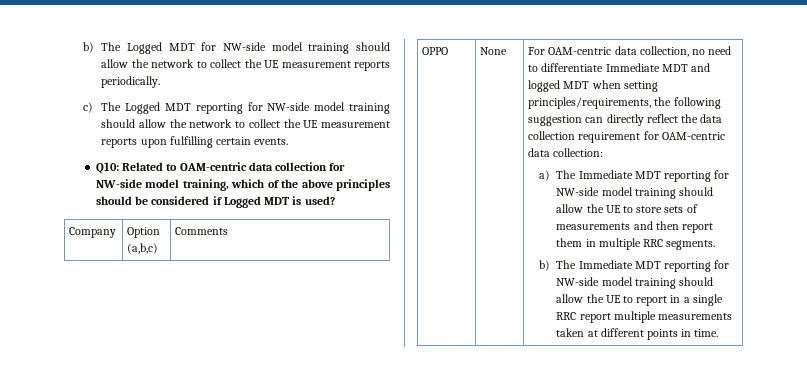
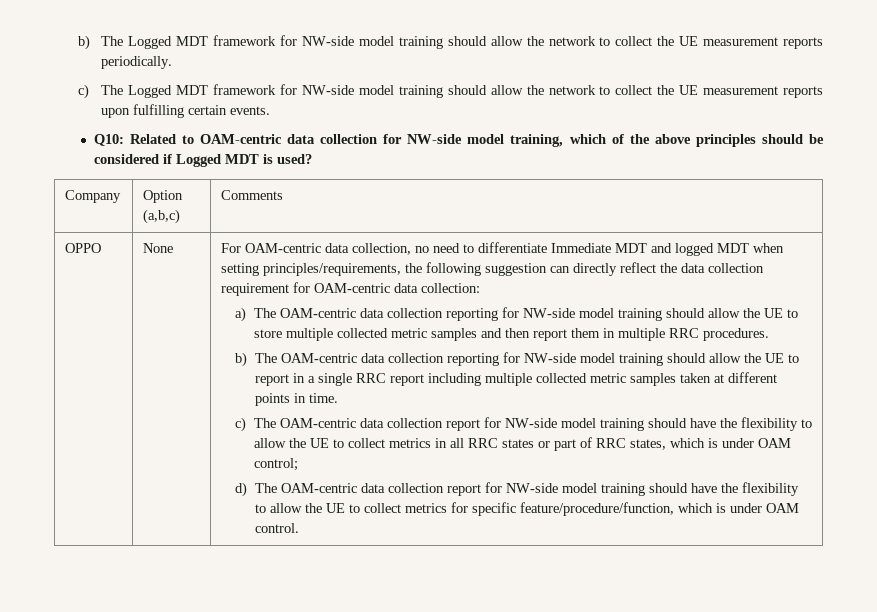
(195, 47) none -> [213,35,277,46] framework
[195,103,243,114] reporting -> [213,84,277,95] framework
[578,170,661,179] Immediate MDT -> [279,308,443,318] OAM-centric data collection
[664,204,698,213] [556,223,631,230] sets of measurements -> [285,328,477,341] multiple collected metric samples
[666,240,716,250] [539,260,661,271] segments. // b) The Immediate MDT -> [702,328,769,341] [235,352,444,367] procedures. // b) The OAM-centric data collection
[613,311,733,323] multiple measurements -> [427,373,676,386] including multiple collected metric samples
(719, 333) none -> [235,417,812,432] [253,437,791,451] [253,458,298,471] [235,482,799,497] [254,502,799,516] [254,523,299,533] // c) The OAM-centric data collection report for NW-side model training should have the flexibility to allow the UE to collect metrics in all RRC states or part of RRC states, which is under OAM control; // d) The OAM-centric data collection report for NW-side model training should have the flexibility to allow the UE to collect metrics for specific feature/procedure/function, which is under OAM control.

